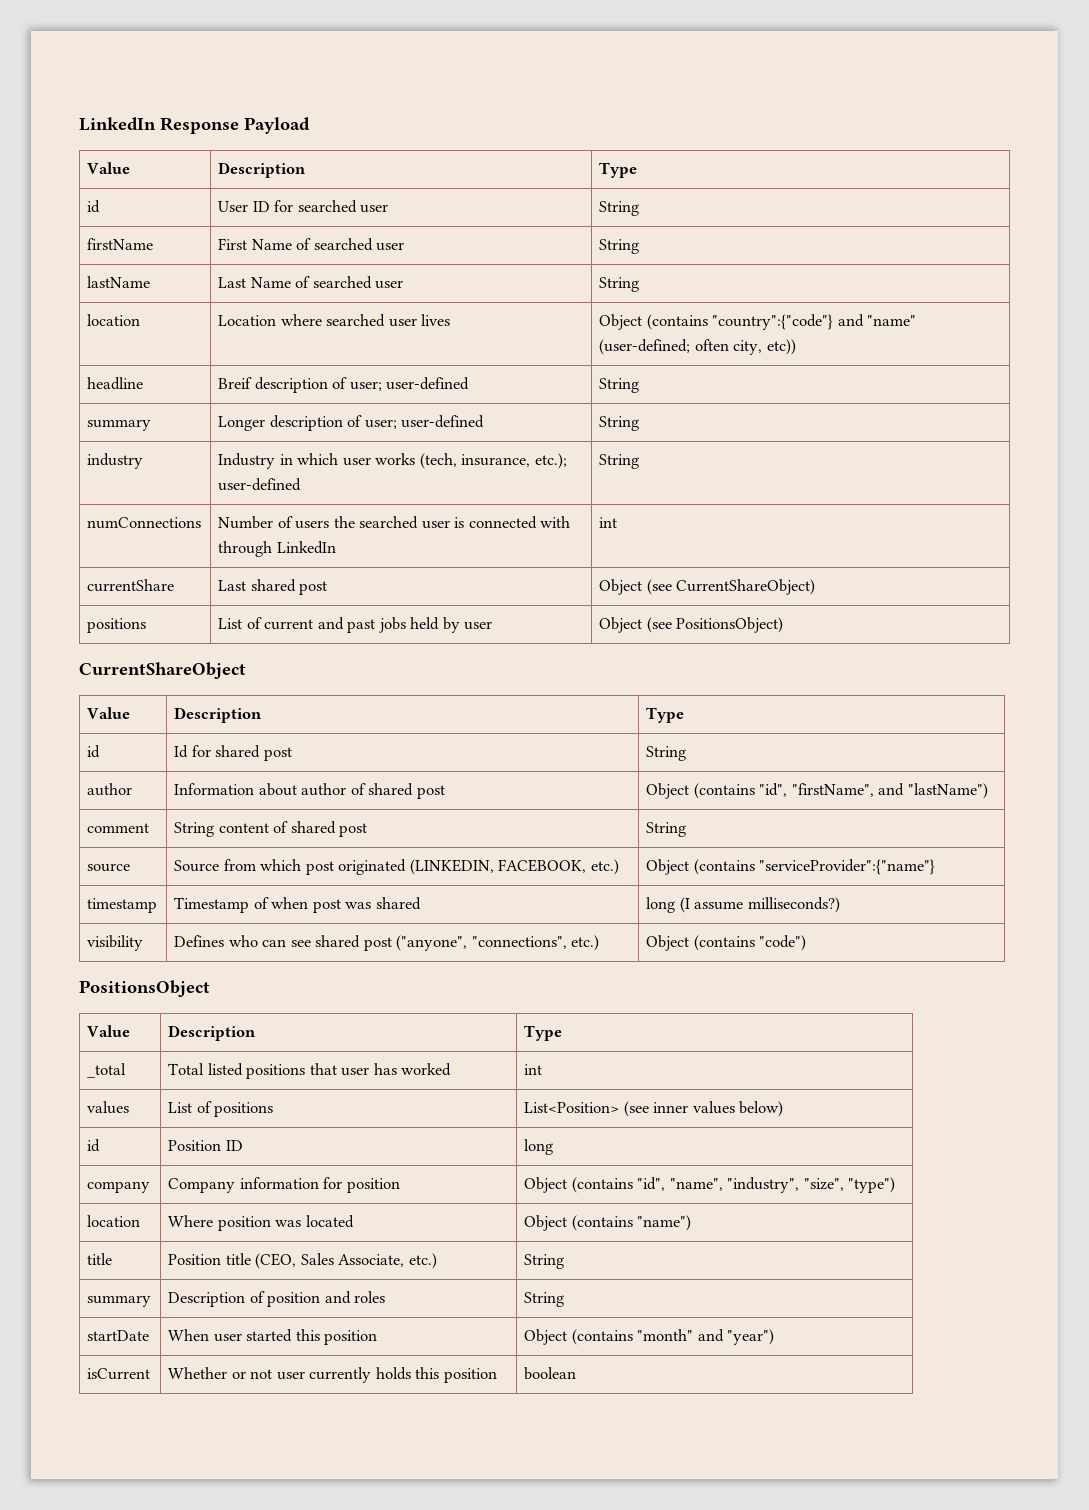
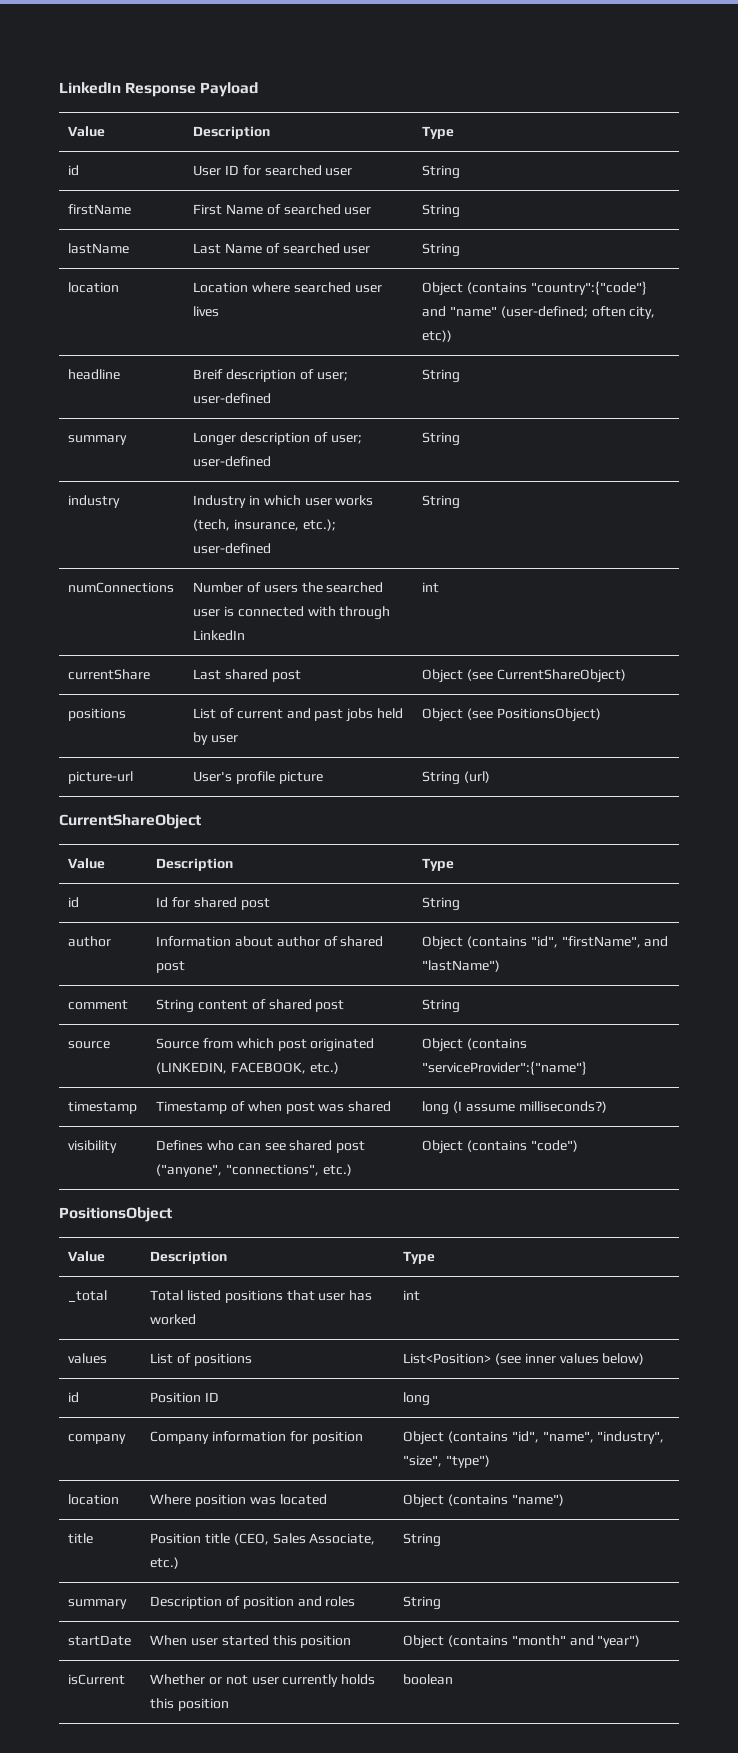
(784, 625) none -> [68,771,134,784] [193,771,323,784] [422,771,490,785] // picture-url | User's profile picture | String (url)

